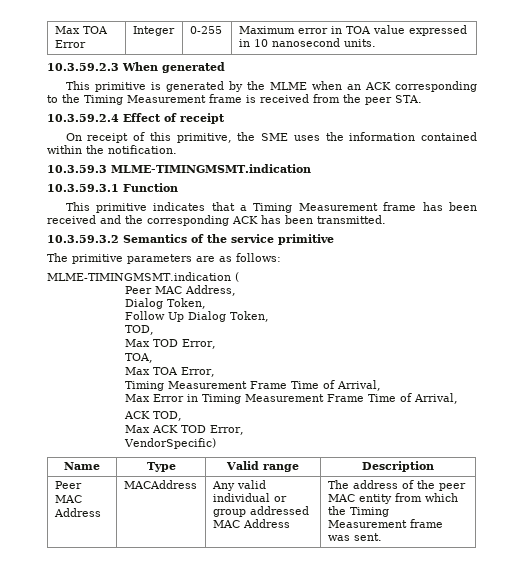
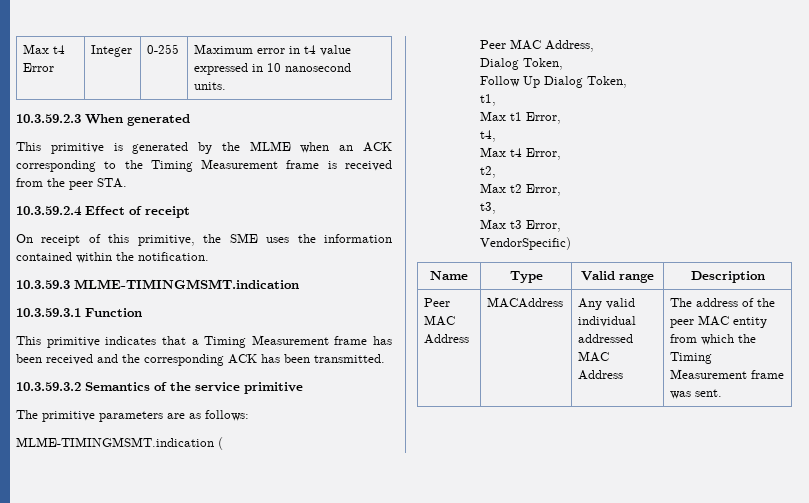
[54,26,108,34] Max TOA -> [22,44,65,54] Max t4
[345,26,371,34] TOA -> [303,45,316,54] t4
[125,325,155,335] [125,339,217,349] [125,353,154,363] [125,367,216,377] [125,380,382,391] [125,393,459,404] [124,411,183,421] [125,425,207,433] TOD, // Max TOD Error, // TOA, // Max TOA Error, // Timing Measurement Frame Time of Arrival, // Max Error in Timing Measurement Frame Time of Arrival, // ACK TOD, // Max ACK TOD -> [480,94,497,106] [480,111,562,124] [480,130,497,142] [480,147,562,160] [480,166,497,178] [480,183,562,196] [480,202,497,214] [480,219,523,229] t1, // Max t1 Error, // t4, // Max t4 Error, // t2, // Max t2 Error, // t3, // Max t3
[273,496,287,502] [212,509,246,517] or group -> (636, 321) none

